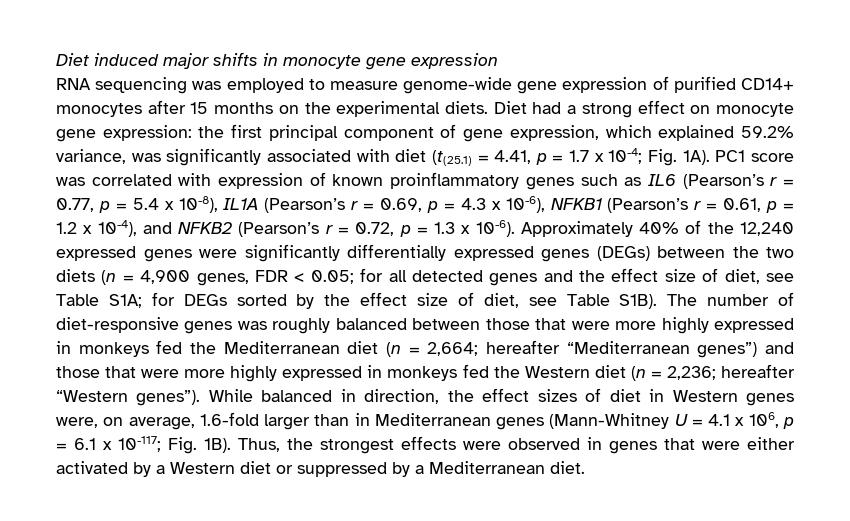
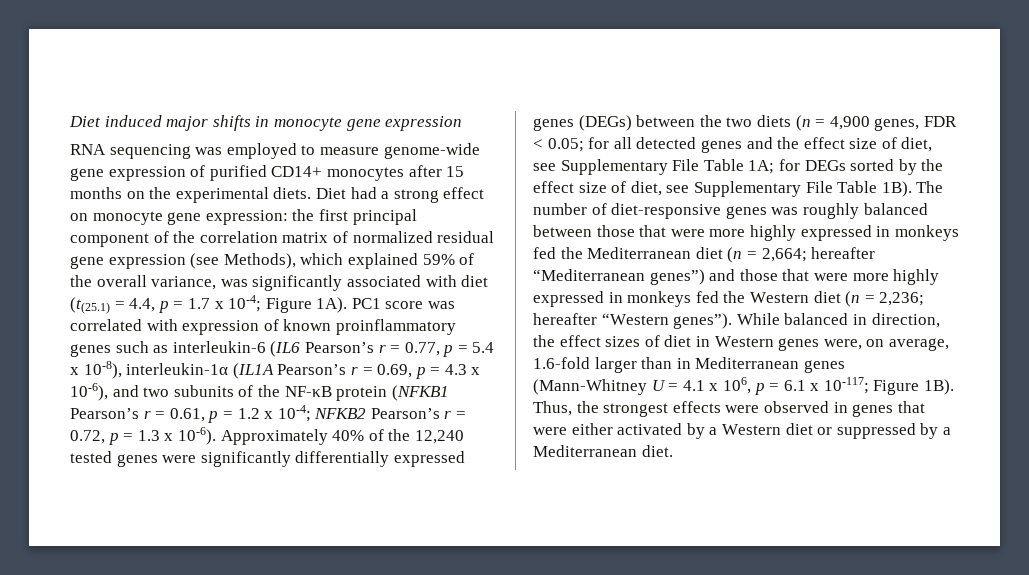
[463,125,795,142] gene expression, which explained 59.2% -> [173,231,495,243] [70,253,475,269] [70,275,147,287] the correlation matrix of normalized residual gene expression (see Methods), which explained 59% of the overall
[494,150,532,164] 4.41, -> [129,298,156,312] 4.4,
[648,149,678,166] Fig. -> [265,298,312,313] Figure
[647,174,764,189] IL6 (Pearson’s -> [172,341,374,357] interleukin-6 (IL6 Pearson’s
[223,198,346,213] IL1A (Pearson’s -> [126,363,347,379] interleukin-1α (IL1A Pearson’s
[550,198,689,213] NFKB1 (Pearson’s -> [112,385,449,401] [70,408,139,419] and two subunits of the NF-κB protein (NFKB1 Pearson’s
[97,220,320,237] 10-4), and NFKB2 (Pearson’s -> [277,405,440,422] 10-4; NFKB2 Pearson’s
[56,246,136,261] expressed -> [70,451,112,463] tested
[56,294,142,308] Table S1A; -> [560,159,775,175] Supplementary File Table 1A;
[566,294,658,309] Table S1B). -> [693,181,912,197] Supplementary File Table 1B).
[168,437,197,454] Fig. -> [873,380,920,395] Figure

